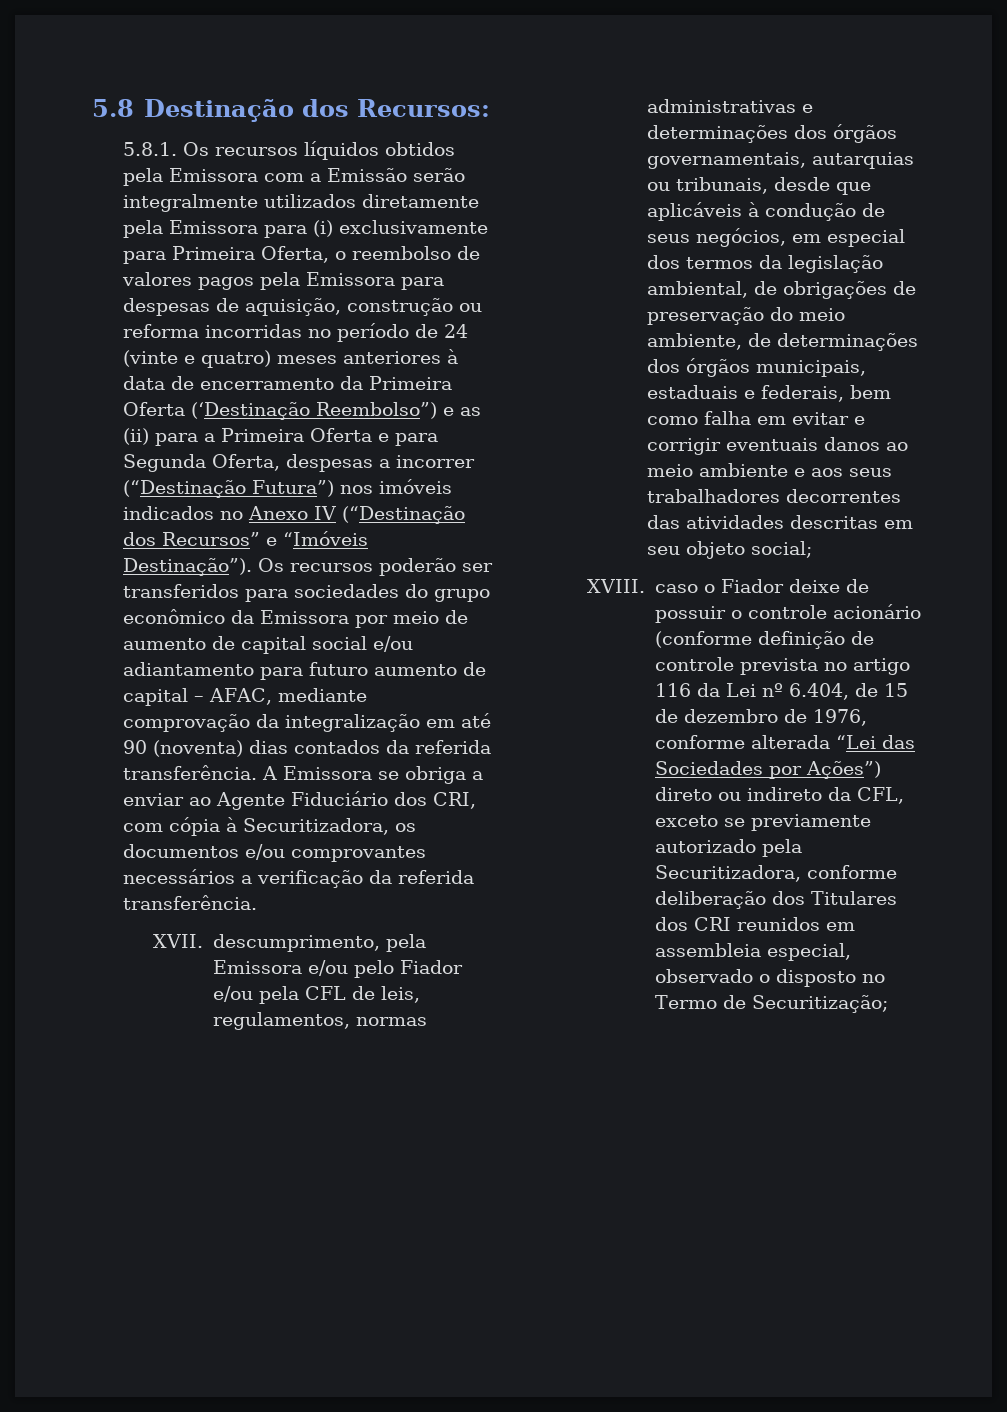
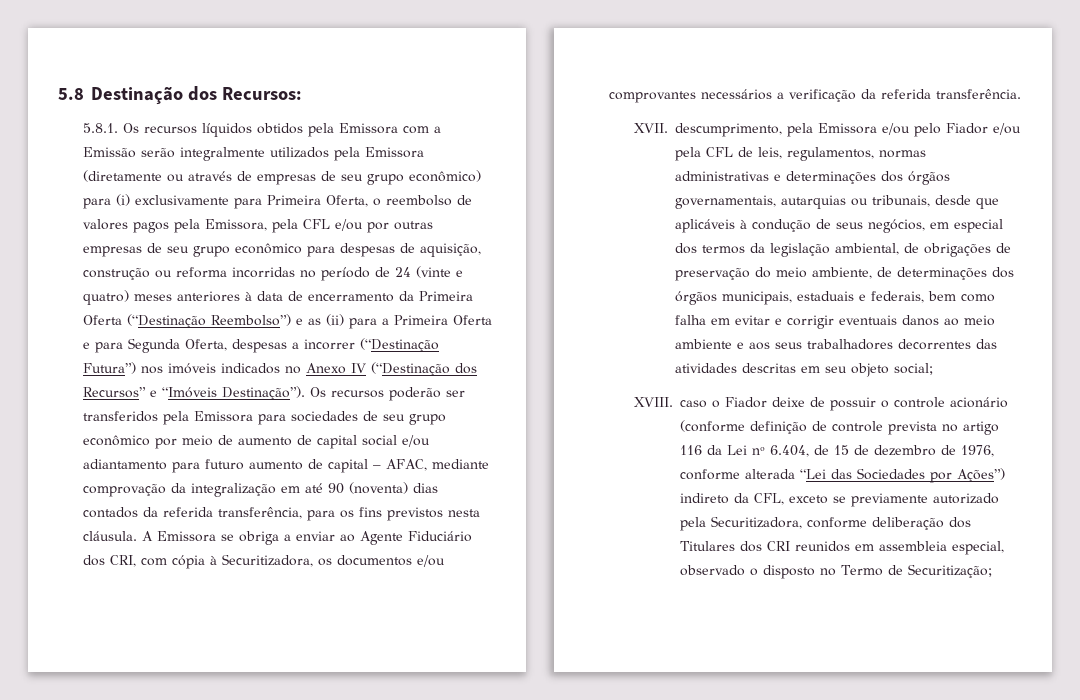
[361,194,479,208] [122,220,258,238] diretamente pela Emissora -> [333,147,424,161] [82,170,481,185] pela Emissora (diretamente ou através de empresas de seu grupo econômico)
[305,272,395,286] Emissora -> [204,219,433,233] [82,243,302,257] Emissora, pela CFL e/ou por outras empresas de seu grupo econômico
[190,402,310,420] (‘Destinação -> [126,314,206,328] (“Destinação
[244,584,490,602] [122,609,349,624] para sociedades do grupo econômico da Emissora -> [162,411,446,425] [82,435,150,446] pela Emissora para sociedades de seu grupo econômico
[122,765,257,780] transferência. -> [217,507,480,521] [82,531,137,541] transferência, para os fins previstos nesta cláusula.
[654,787,741,801] direto ou -> (1005, 475) none

